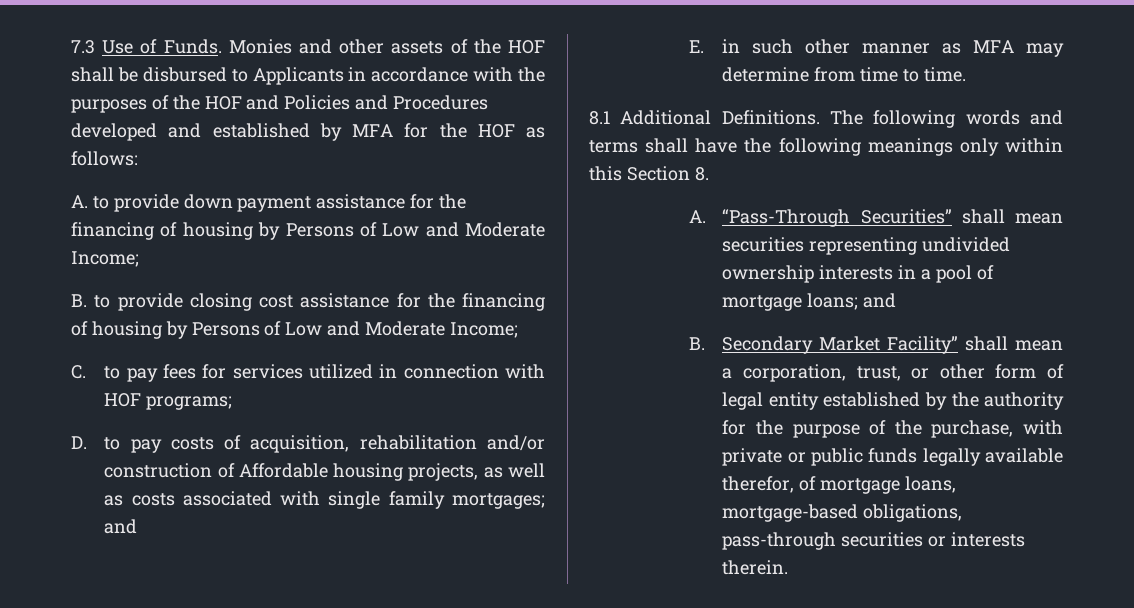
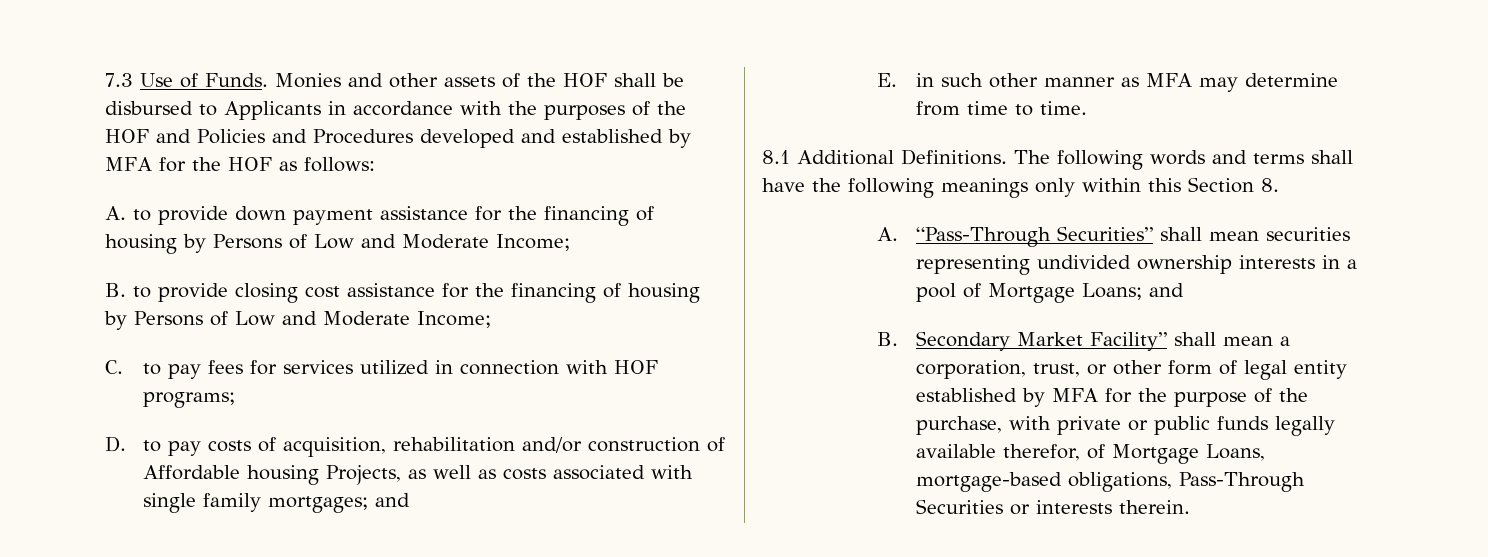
[408,463,479,481] projects, -> [326,465,402,485] Projects,
[722,293,859,311] mortgage loans; -> [987,283,1142,303] Mortgage Loans;
[951,392,1064,410] the authority -> [1051,388,1099,402] MFA
[820,476,957,494] [722,504,963,522] [722,532,924,550] mortgage loans, mortgage-based obligations, pass-through securities -> [1112,444,1266,464] [915,472,1306,492] [915,499,1003,514] Mortgage Loans, mortgage-based obligations, Pass-Through Securities

